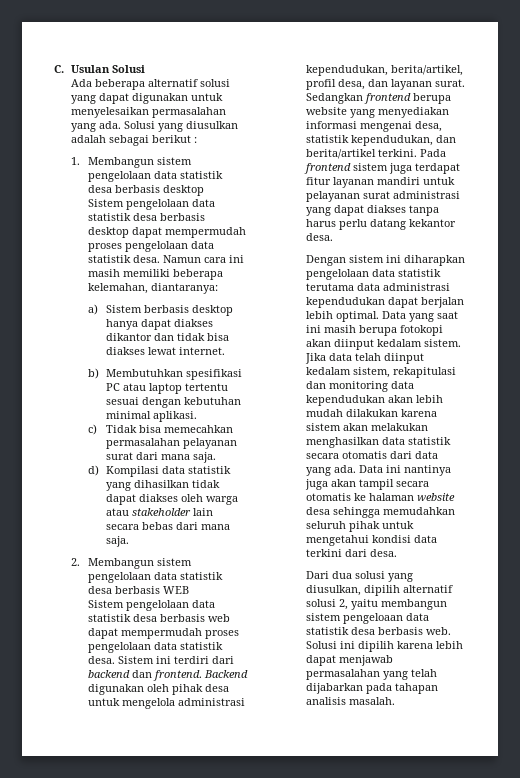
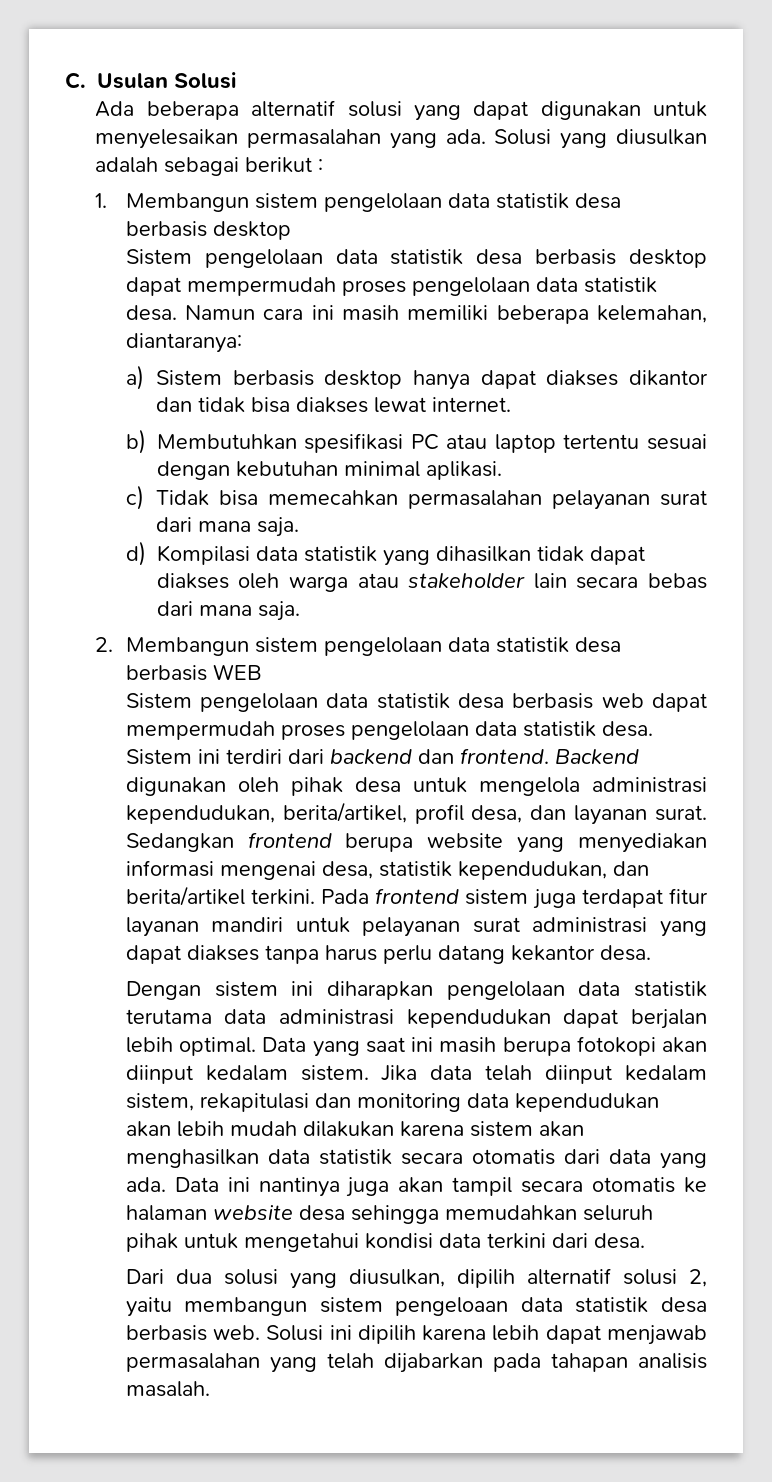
[371,423,429,431] melakukan -> (584, 1129) none

